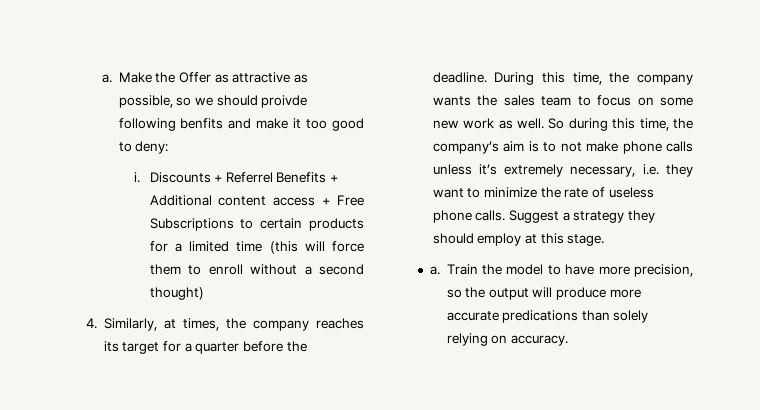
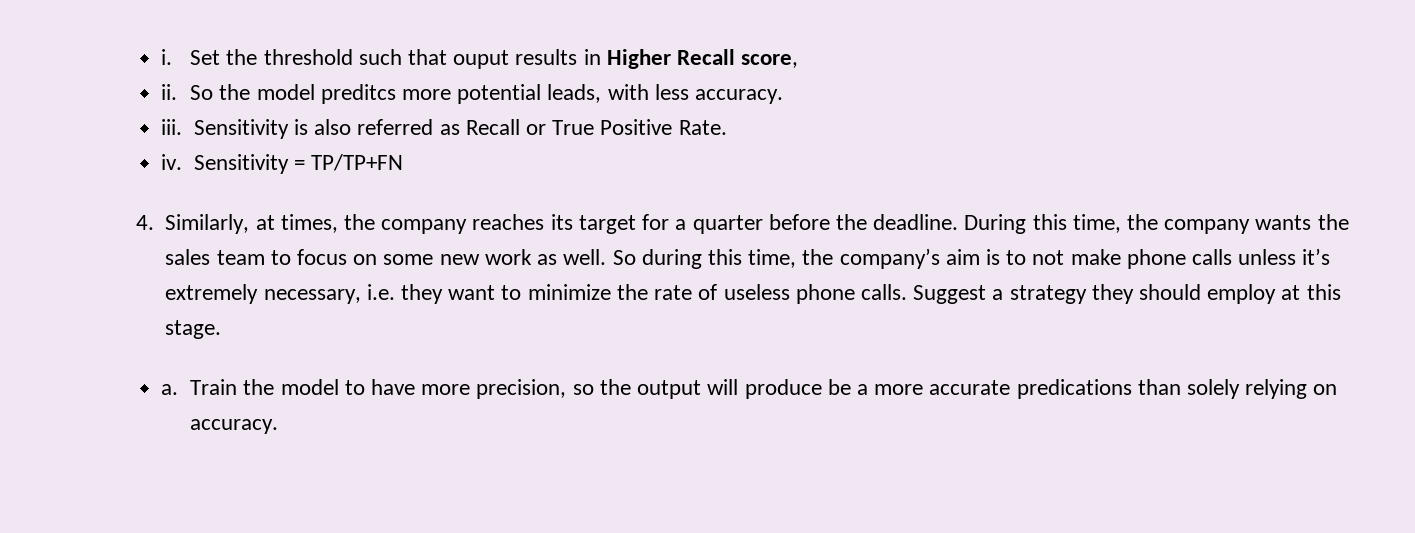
[101,72,308,83] [118,95,308,108] [118,118,364,131] [118,141,169,154] [133,172,339,183] [149,195,364,206] [149,218,364,231] [149,241,364,254] [149,264,364,275] [149,287,204,300] a. Make the Offer as attractive as possible, so we should proivde following benfits and make it too good to deny: // i. Discounts + Referrel Benefits + Additional content access + Free Subscriptions to certain products for a limited time (this will force them to enroll without a second thought) -> [161,49,799,69] [161,84,784,104] [161,119,727,139] [161,154,404,174] i. Set the threshold such that ouput results in Higher Recall score, // ii. So the model preditcs more potential leads, with less accuracy. // iii. Sensitivity is also referred as Recall or True Positive Rate. // iv. Sensitivity = TP/TP+FN
(607, 293) none -> [827,379,868,395] be a

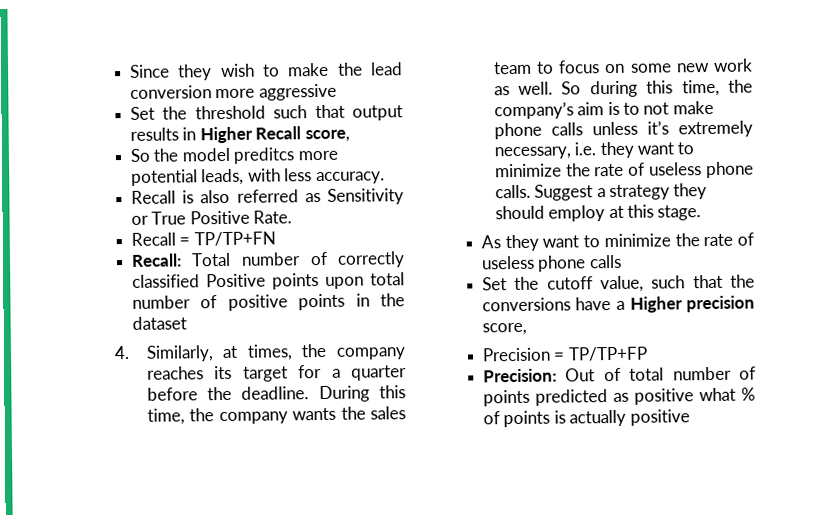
[161,49,173,65] i. -> [128,62,403,81] [129,83,337,101] Since they wish to make the lead conversion more aggressive //
[453,50,510,69] ouput -> [352,105,404,121] output
[161,84,178,100] ii. -> (350, 136) none
[161,119,289,139] iii. Sensitivity -> [130,190,176,204] Recall
[465,119,520,135] Recall -> [327,188,404,205] Sensitivity
[161,154,289,174] iv. Sensitivity -> [130,232,176,246] Recall
(404, 162) none -> [130,251,405,268] [131,272,405,290] [131,293,405,311] [131,316,187,330] // Recall: Total number of correctly classified Positive points upon total number of positive points in the dataset
[161,379,1338,399] [190,419,279,434] a. Train the model to have more precision, so the output will produce be a more accurate predications than solely relying on accuracy. -> [480,232,754,252] [480,254,622,272] [481,274,755,293] [481,295,755,313] [481,322,527,336] [481,346,648,362] [482,366,756,383] [482,387,756,407] [482,409,690,428] As they want to minimize the rate of useless phone calls // Set the cutoff value, such that the conversions have a Higher precision score, // Precision = TP/TP+FP // Precision: Out of total number of points predicted as positive what % of points is actually positive

